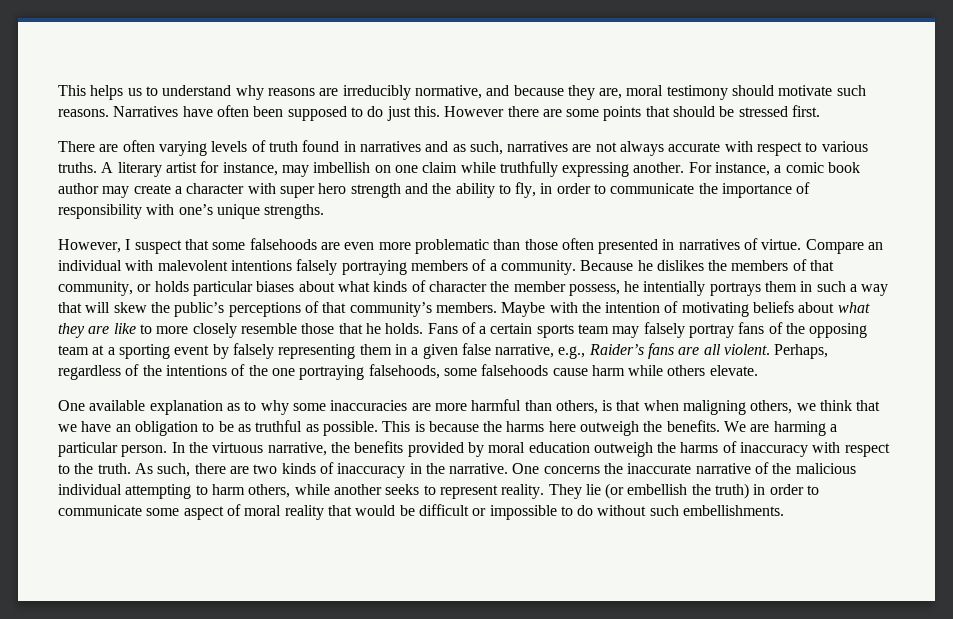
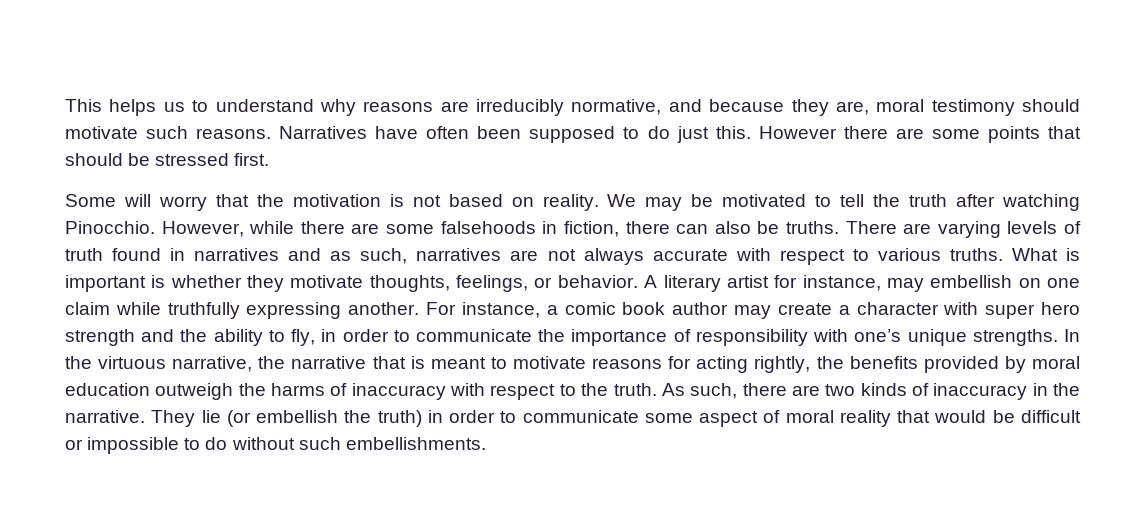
(821, 111) none -> [65,194,1081,211] [65,221,839,237] Some will worry that the motivation is not based on reality. We may be motivated to tell the truth after watching Pinocchio. However, while there are some falsehoods in fiction, there can also be truths.
[122,140,155,152] often -> (932, 228) none
(97, 167) none -> [1011,248,1080,261] [65,275,638,292] What is important is whether they motivate thoughts, feelings, or behavior.
[313,162,371,173] imbellish -> [930,275,1013,288] embellish
[58,238,884,254] [58,259,835,275] [58,280,889,296] [58,301,870,317] [58,322,868,338] [58,343,829,359] [58,364,758,380] [58,399,881,415] [58,420,838,436] [58,442,168,457] // However, I suspect that some falsehoods are even more problematic than those often presented in narratives of virtue. Compare an individual with malevolent intentions falsely portraying members of a community. Because he dislikes the members of that community, or holds particular biases about what kinds of character the member possess, he intentially portrays them in such a way that will skew the public’s perceptions of that community’s members. Maybe with the intention of motivating beliefs about what they are like to more closely resemble those that he holds. Fans of a certain sports team may falsely portray fans of the opposing team at a sporting event by falsely representing them in a given false narrative, e.g., Raider’s fans are all violent. Perhaps, regardless of the intentions of the one portraying falsehoods, some falsehoods cause harm while others elevate. // One available explanation as to why some inaccuracies are more harmful than others, is that when maligning others, we think that we have an obligation to be as truthful as possible. This is because the harms here outweigh the benefits. We are harming a particular person. -> (1058, 337) none
(350, 447) none -> [291,356,844,373] narrative that is meant to motivate reasons for acting rightly, the
[512,462,856,474] [58,484,545,499] One concerns the inaccurate narrative of the malicious individual attempting to harm others, while another seeks to represent reality. -> (145, 416) none

